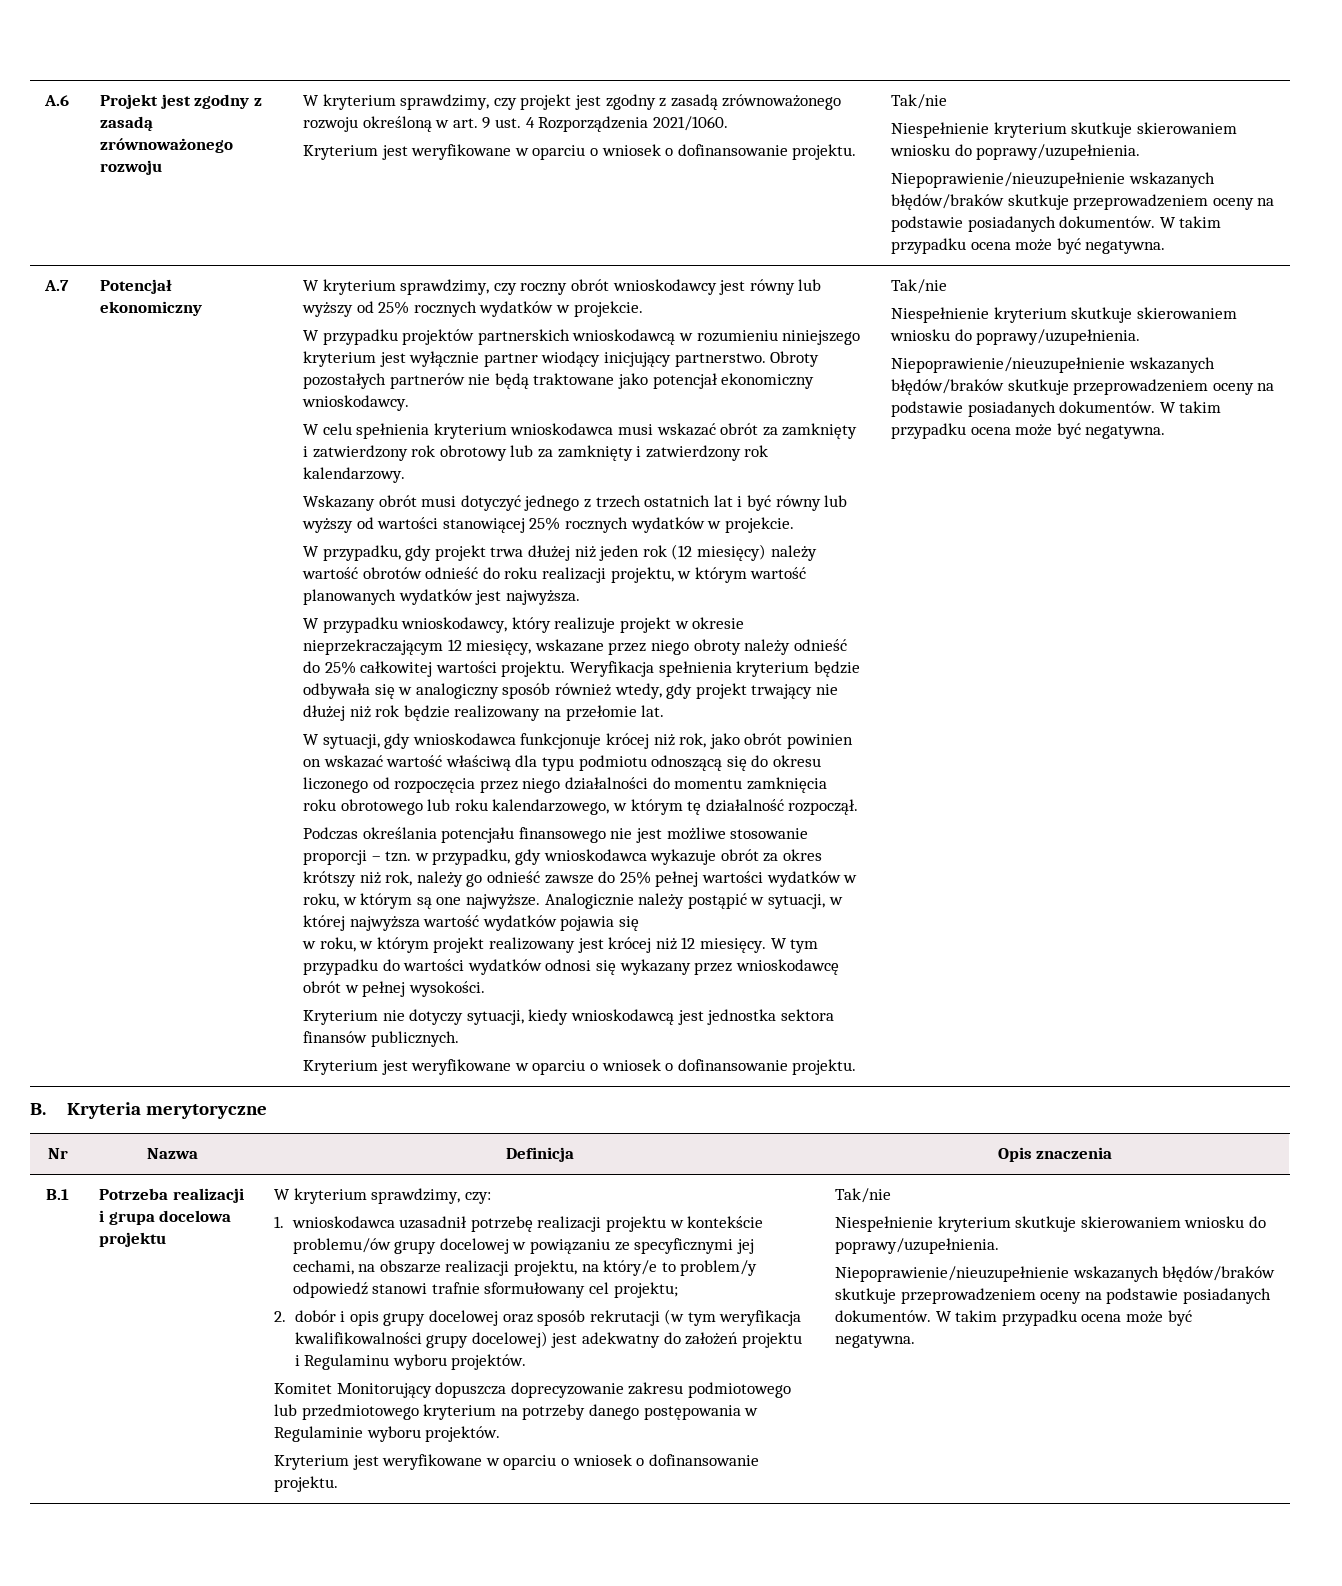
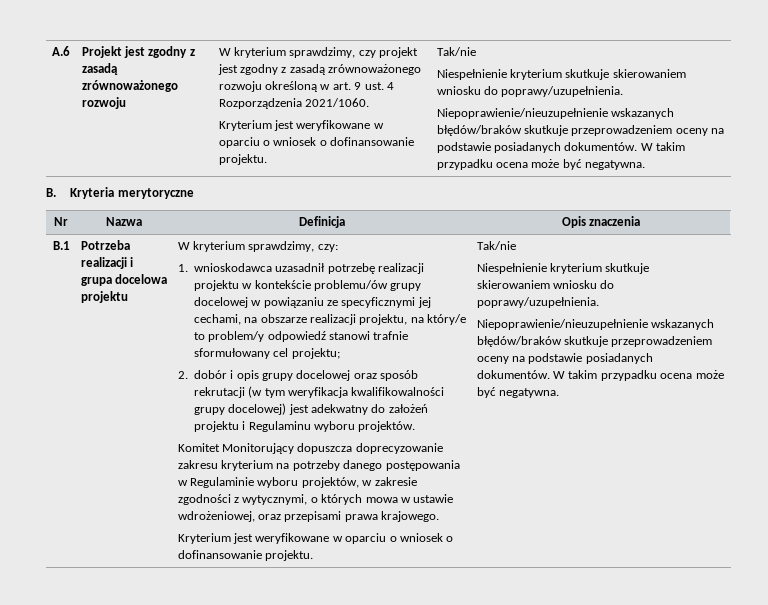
[44,280,70,291] [100,279,173,294] [100,301,203,316] [303,279,822,295] [302,301,643,317] [303,329,861,345] [303,351,820,367] [303,373,815,389] [302,395,410,411] [303,423,858,439] [303,445,769,461] [303,467,406,483] [303,495,848,511] [302,517,794,533] [303,544,817,561] [302,567,807,583] [303,589,580,605] [303,617,745,633] [303,639,847,655] [303,661,860,677] [303,683,838,699] [303,705,665,721] [303,733,853,749] [303,755,821,771] [303,777,827,793] [303,799,859,815] [303,827,809,843] [303,849,822,865] [303,871,858,887] [303,893,843,909] [303,915,640,931] [302,937,819,953] [303,959,839,975] [303,981,485,997] [303,1009,834,1025] [303,1031,459,1047] [303,1059,857,1075] [891,279,948,294] [891,307,1237,323] [890,329,1141,345] [891,357,1215,373] [891,379,1275,395] [891,401,1222,417] [891,423,1166,439] // A.7 | Potencjał ekonomiczny | W kryterium sprawdzimy, czy roczny obrót wnioskodawcy jest równy lub wyższy od 25% rocznych wydatków w projekcie. // W przypadku projektów partnerskich wnioskodawcą w rozumieniu niniejszego kryterium jest wyłącznie partner wiodący inicjujący partnerstwo. Obroty pozostałych partnerów nie będą traktowane jako potencjał ekonomiczny wnioskodawcy. // W celu spełnienia kryterium wnioskodawca musi wskazać obrót za zamknięty i zatwierdzony rok obrotowy lub za zamknięty i zatwierdzony rok kalendarzowy. // Wskazany obrót musi dotyczyć jednego z trzech ostatnich lat i być równy lub wyższy od wartości stanowiącej 25% rocznych wydatków w projekcie. // W przypadku, gdy projekt trwa dłużej niż jeden rok (12 miesięcy) należy wartość obrotów odnieść do roku realizacji projektu, w którym wartość planowanych wydatków jest najwyższa. // W przypadku wnioskodawcy, który realizuje projekt w okresie nieprzekraczającym 12 miesięcy, wskazane przez niego obroty należy odnieść do 25% całkowitej wartości projektu. Weryfikacja spełnienia kryterium będzie odbywała się w analogiczny sposób również wtedy, gdy projekt trwający nie dłużej niż rok będzie realizowany na przełomie lat. // W sytuacji, gdy wnioskodawca funkcjonuje krócej niż rok, jako obrót powinien on wskazać wartość właściwą dla typu podmiotu odnoszącą się do okresu liczonego od rozpoczęcia przez niego działalności do momentu zamknięcia roku obrotowego lub roku kalendarzowego, w którym tę działalność rozpoczął. // Podczas określania potencjału finansowego nie jest możliwe stosowanie proporcji – tzn. w przypadku, gdy wnioskodawca wykazuje obrót za okres krótszy niż rok, należy go odnieść zawsze do 25% pełnej wartości wydatków w roku, w którym są one najwyższe. Analogicznie należy postąpić w sytuacji, w której najwyższa wartość wydatków pojawia się // w roku, w którym projekt realizowany jest krócej niż 12 miesięcy. W tym przypadku do wartości wydatków odnosi się wykazany przez wnioskodawcę obrót w pełnej wysokości. // Kryterium nie dotyczy sytuacji, kiedy wnioskodawcą jest jednostka sektora finansów publicznych. // Kryterium jest weryfikowane w oparciu o wniosek o dofinansowanie projektu. | Tak/nie // Niespełnienie kryterium skutkuje skierowaniem wniosku do poprawy/uzupełnienia. // Niepoprawienie/nieuzupełnienie wskazanych błędów/braków skutkuje przeprowadzeniem oceny na podstawie posiadanych dokumentów. W takim przypadku ocena może być negatywna. -> (646, 165) none
[688,1382,792,1398] [274,1404,419,1420] podmiotowego lub przedmiotowego -> (218, 464) none
[425,1426,501,1442] projektów. -> [301,477,417,488] [177,494,454,505] [177,511,440,522] projektów, w zakresie zgodności z wytycznymi, o których mowa w ustawie wdrożeniowej, oraz przepisami prawa krajowego.

